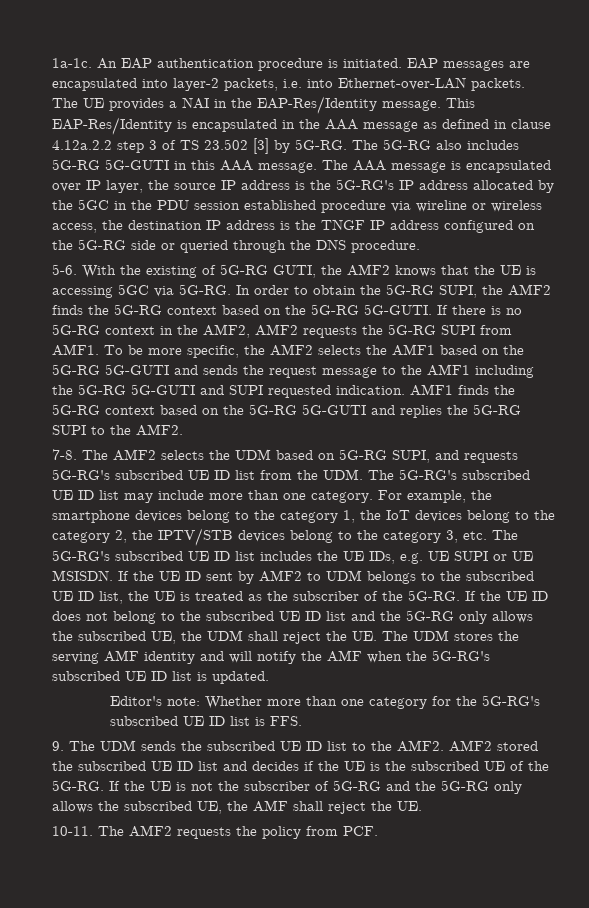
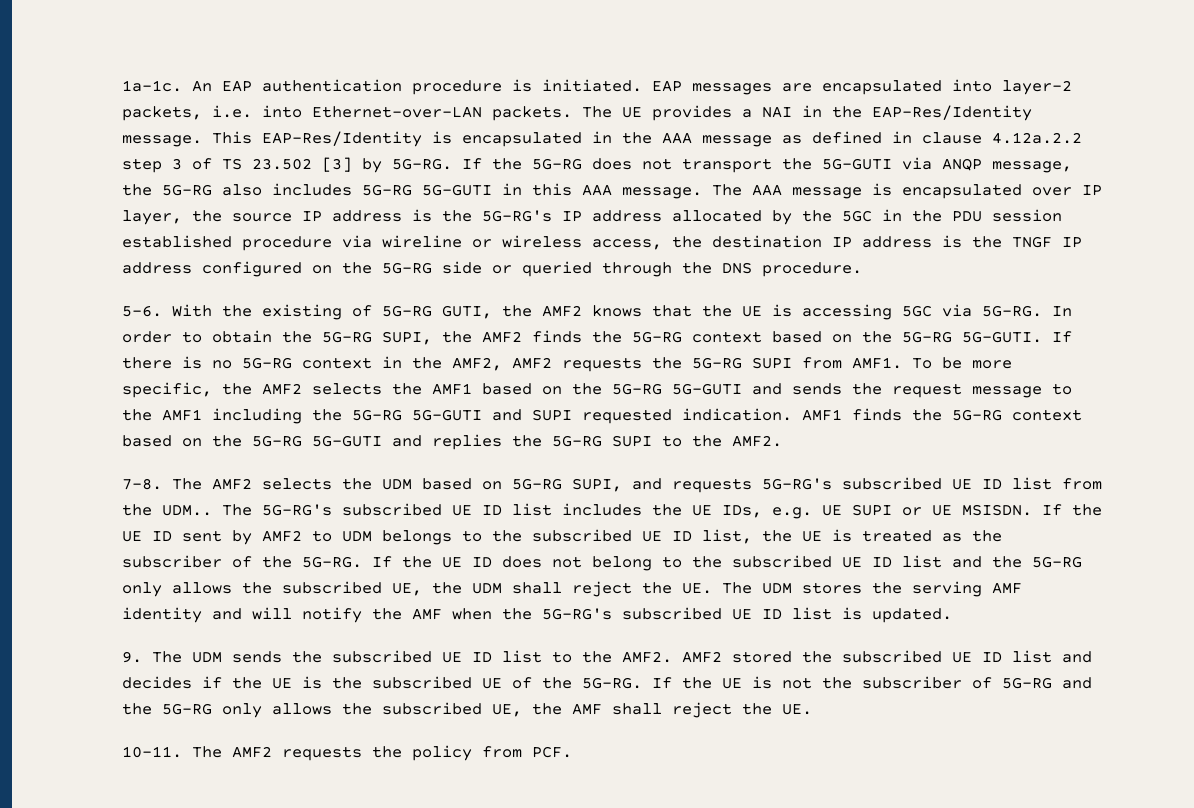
[352,140,379,150] The -> [462,157,1073,173] [122,184,153,196] If the 5G-RG does not transport the 5G-GUTI via ANQP message, the
[323,469,531,480] [52,490,493,503] [52,510,556,523] [52,528,488,546] UDM. The 5G-RG's subscribed UE ID list may include more than one category. For example, the smartphone devices belong to the category 1, the IoT devices belong to the category 2, the IPTV/STB devices belong to the category 3, etc. -> [162,505,213,516] UDM..
[109,695,540,709] [109,716,302,726] // Editor's note: Whether more than one category for the 5G-RG's subscribed UE ID list is FFS. -> (953, 615) none

